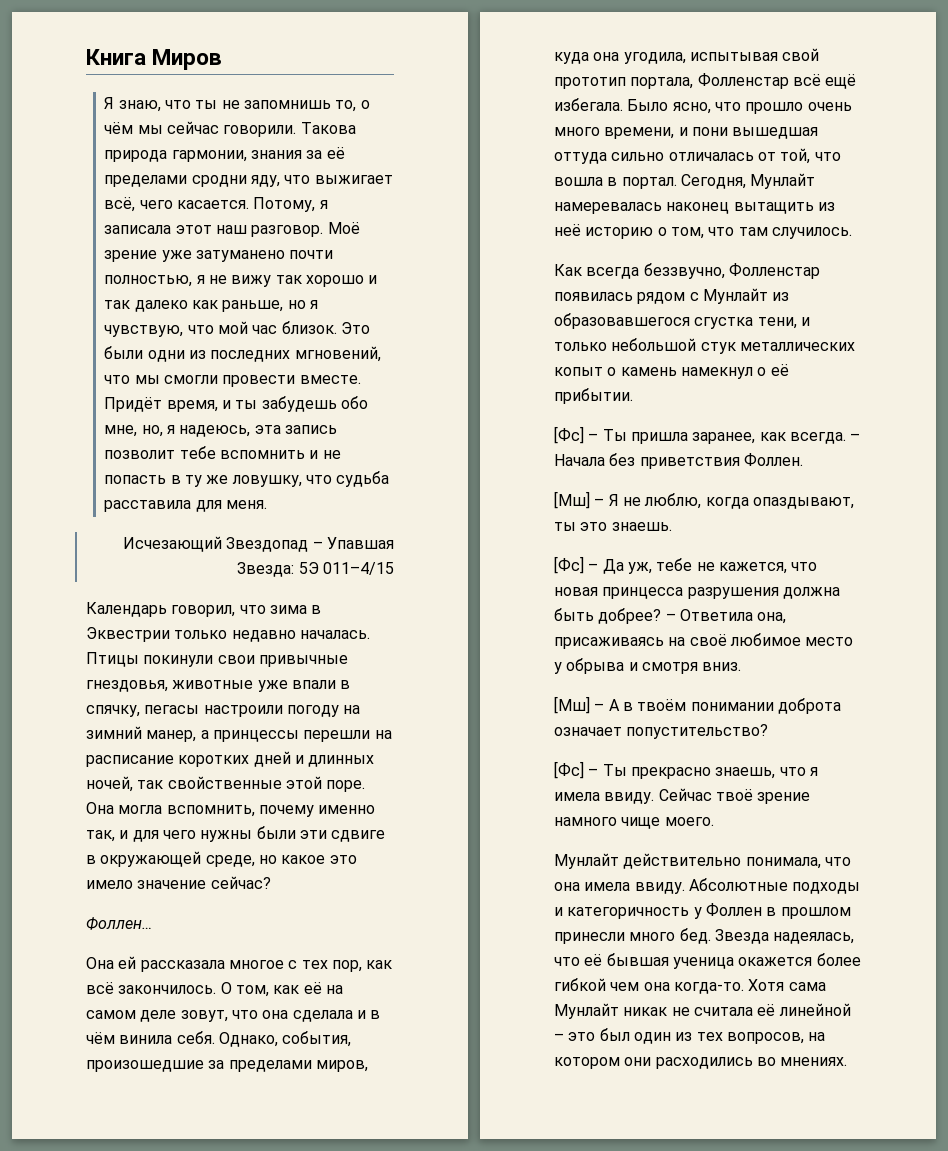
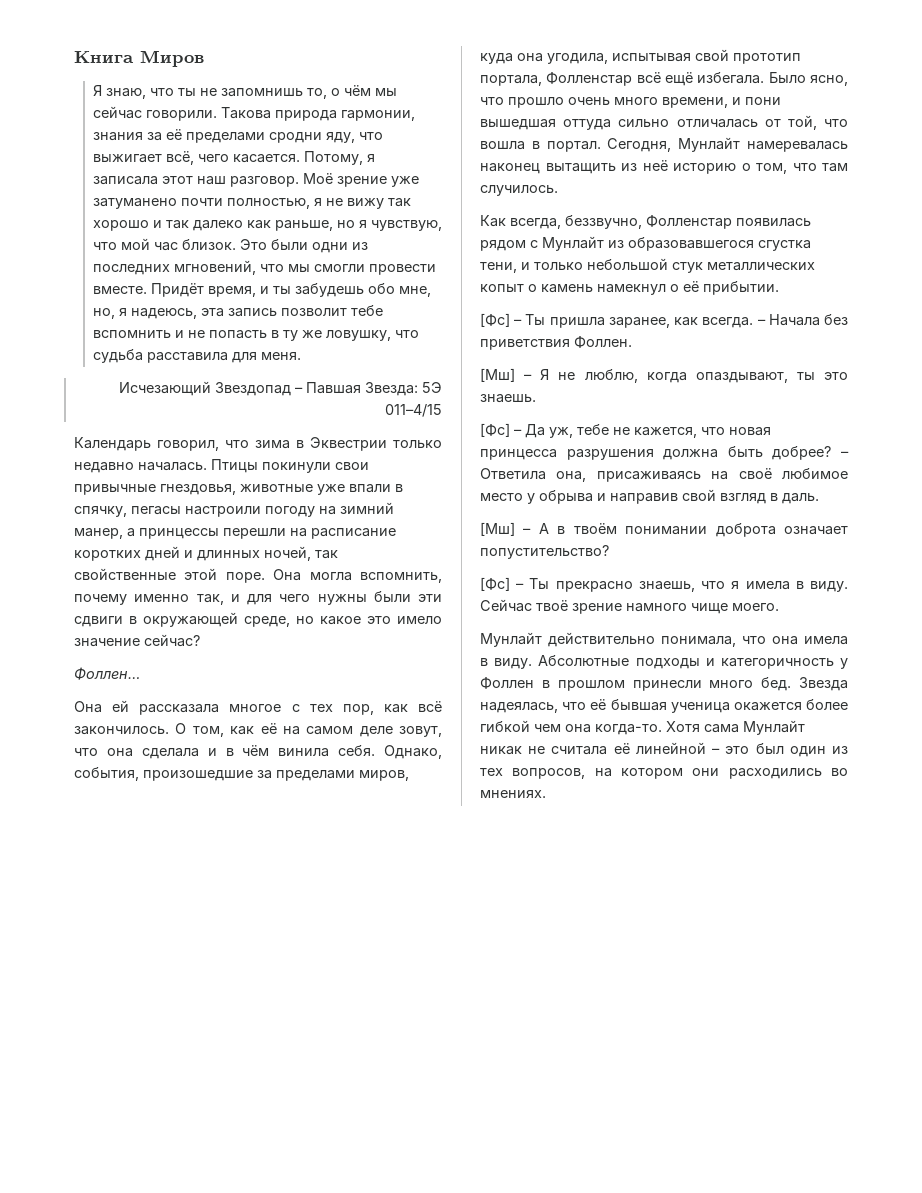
[327,537,394,549] Упавшая -> [306,382,361,394] Павшая
[331,830,386,842] сдвиге -> [74,616,123,627] сдвиги
[586,267,640,279] всегда -> [510,218,561,229] всегда,
[641,662,742,674] смотря вниз. -> [610,489,819,504] направив свой взгляд в даль.
[604,792,655,804] ввиду. -> [795,581,848,592] в виду.
[634,882,685,894] ввиду. -> [480,658,533,669] в виду.

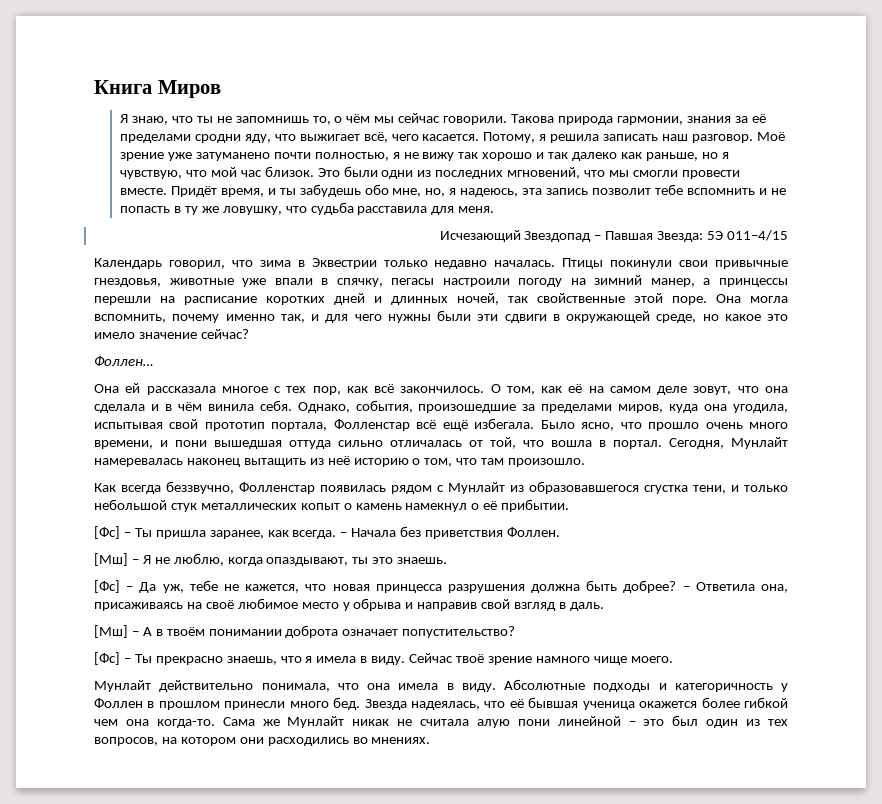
[92,176,193,185] записала этот -> [550,134,659,143] решила записать
[480,185,558,196] случилось. -> [508,458,586,467] произошло.
[510,218,561,229] всегда, -> [121,485,161,494] всегда
[666,721,739,733] Хотя сама -> [222,717,280,726] Сама же
[613,743,630,754] её -> [476,719,550,728] алую пони

